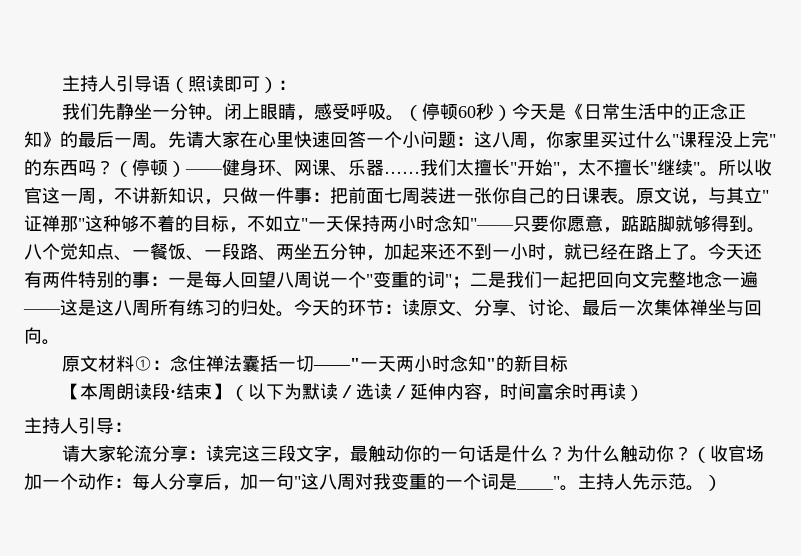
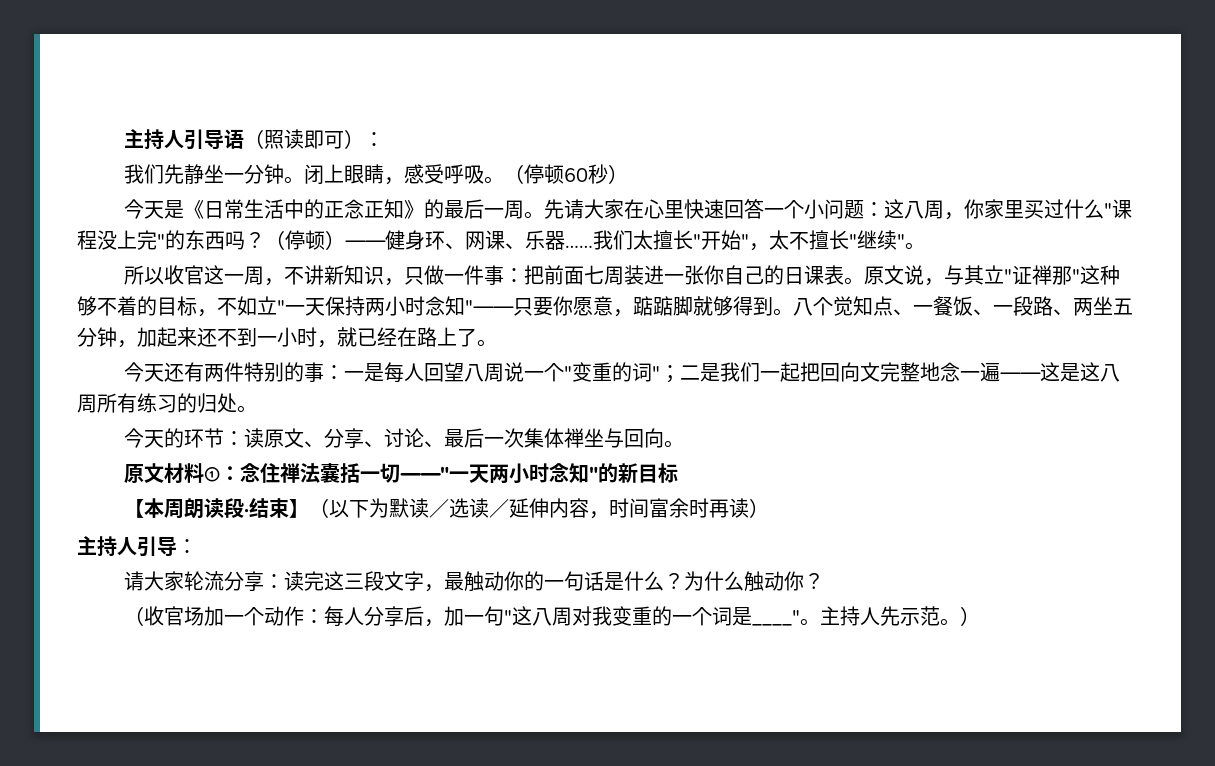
(513, 113) none -> (628, 174) //
(718, 174) none -> (925, 246) //
(708, 258) none -> (497, 343) //
(294, 314) none -> (257, 409) //
(693, 453) none -> (824, 581) //

